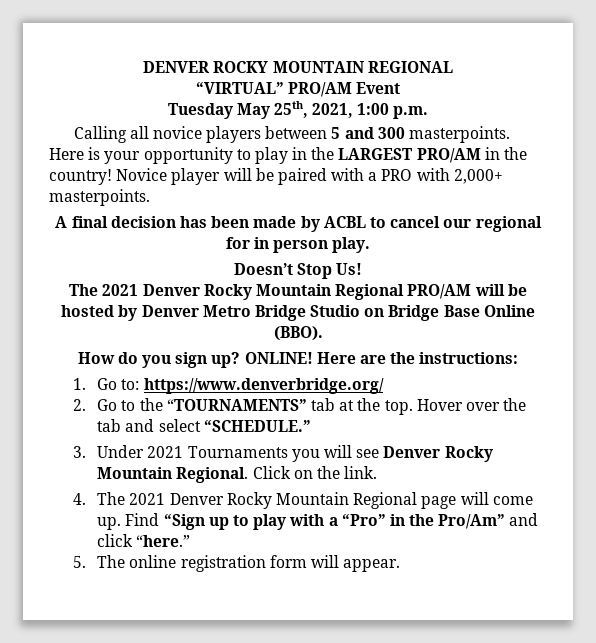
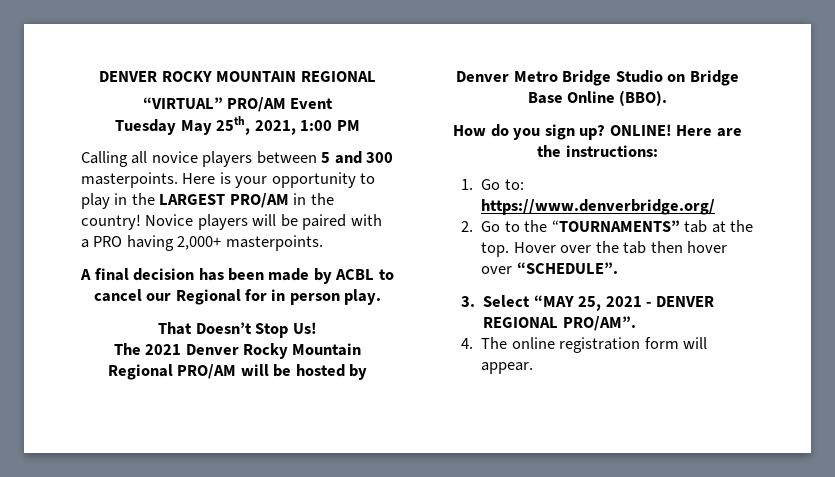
[393,106,429,119] p.m. -> [336,120,360,131] PM
[171,168,221,185] player -> [197,214,248,230] players
[416,168,450,181] with -> [126,235,174,251] having
[475,216,542,232] regional -> [175,289,241,305] Regional
(371, 245) none -> [158,322,193,335] That
[125,419,311,432] [73,445,493,462] [97,466,378,483] [73,492,533,509] [97,513,539,530] [97,534,191,547] [73,556,87,568] and select “SCHEDULE.” // 3. Under 2021 Tournaments you will see Denver Rocky Mountain Regional. Click on the link. // 4. The 2021 Denver Rocky Mountain Regional page will come up. Find “Sign up to play with a “Pro” in the Pro/Am” and click “here.” // 5. -> [650,241,727,253] [481,262,618,274] [460,295,714,311] [483,316,636,331] [460,338,473,349] then hover over “SCHEDULE”. // 3. Select “MAY 25, 2021 - DENVER REGIONAL PRO/AM”. // 4.

